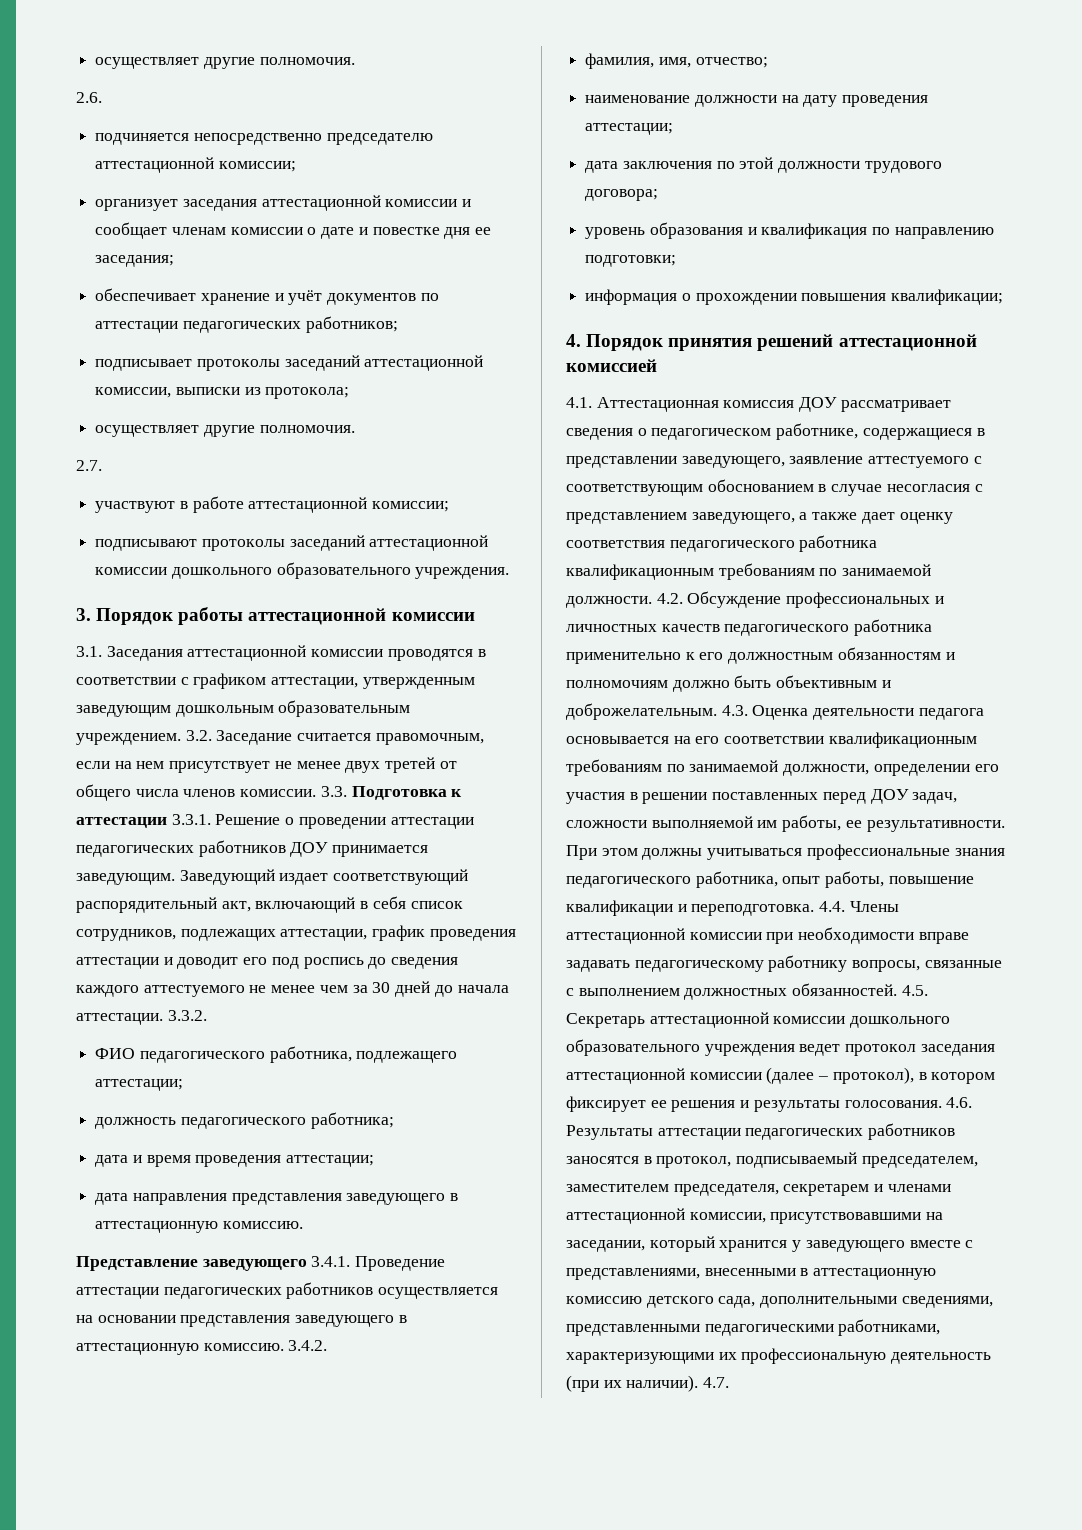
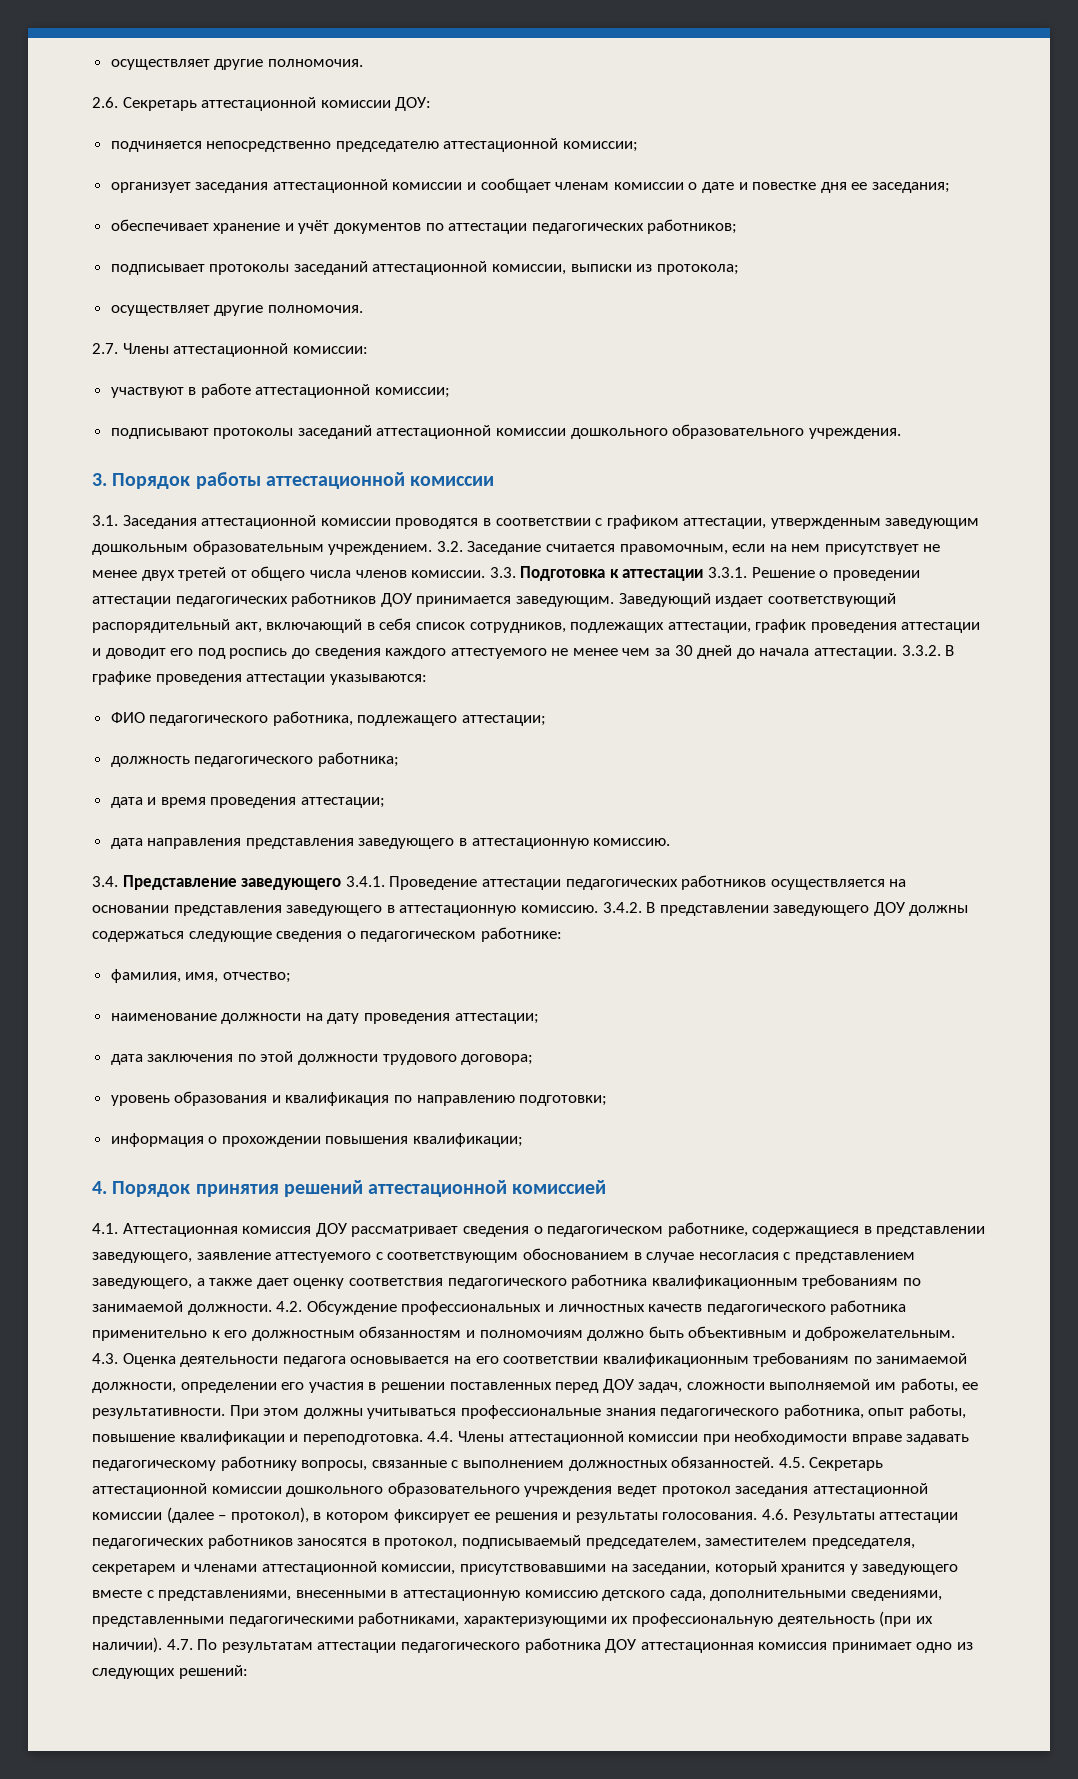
(102, 97) none -> [122,97,432,111] Секретарь аттестационной комиссии ДОУ:
(102, 465) none -> [122,343,368,357] Члены аттестационной комиссии:
(207, 1015) none -> [945,645,955,656] [92,671,427,685] В графике проведения аттестации указываются:
(303, 1225) none -> [92,876,118,887] 3.4.
(328, 1345) none -> [646,902,969,916] [92,927,562,942] В представлении заведующего ДОУ должны содержаться следующие сведения о педагогическом работнике:
(730, 1382) none -> [197,1638,974,1653] [92,1665,248,1679] По результатам аттестации педагогического работника ДОУ аттестационная комиссия принимает одно из следующих решений:

